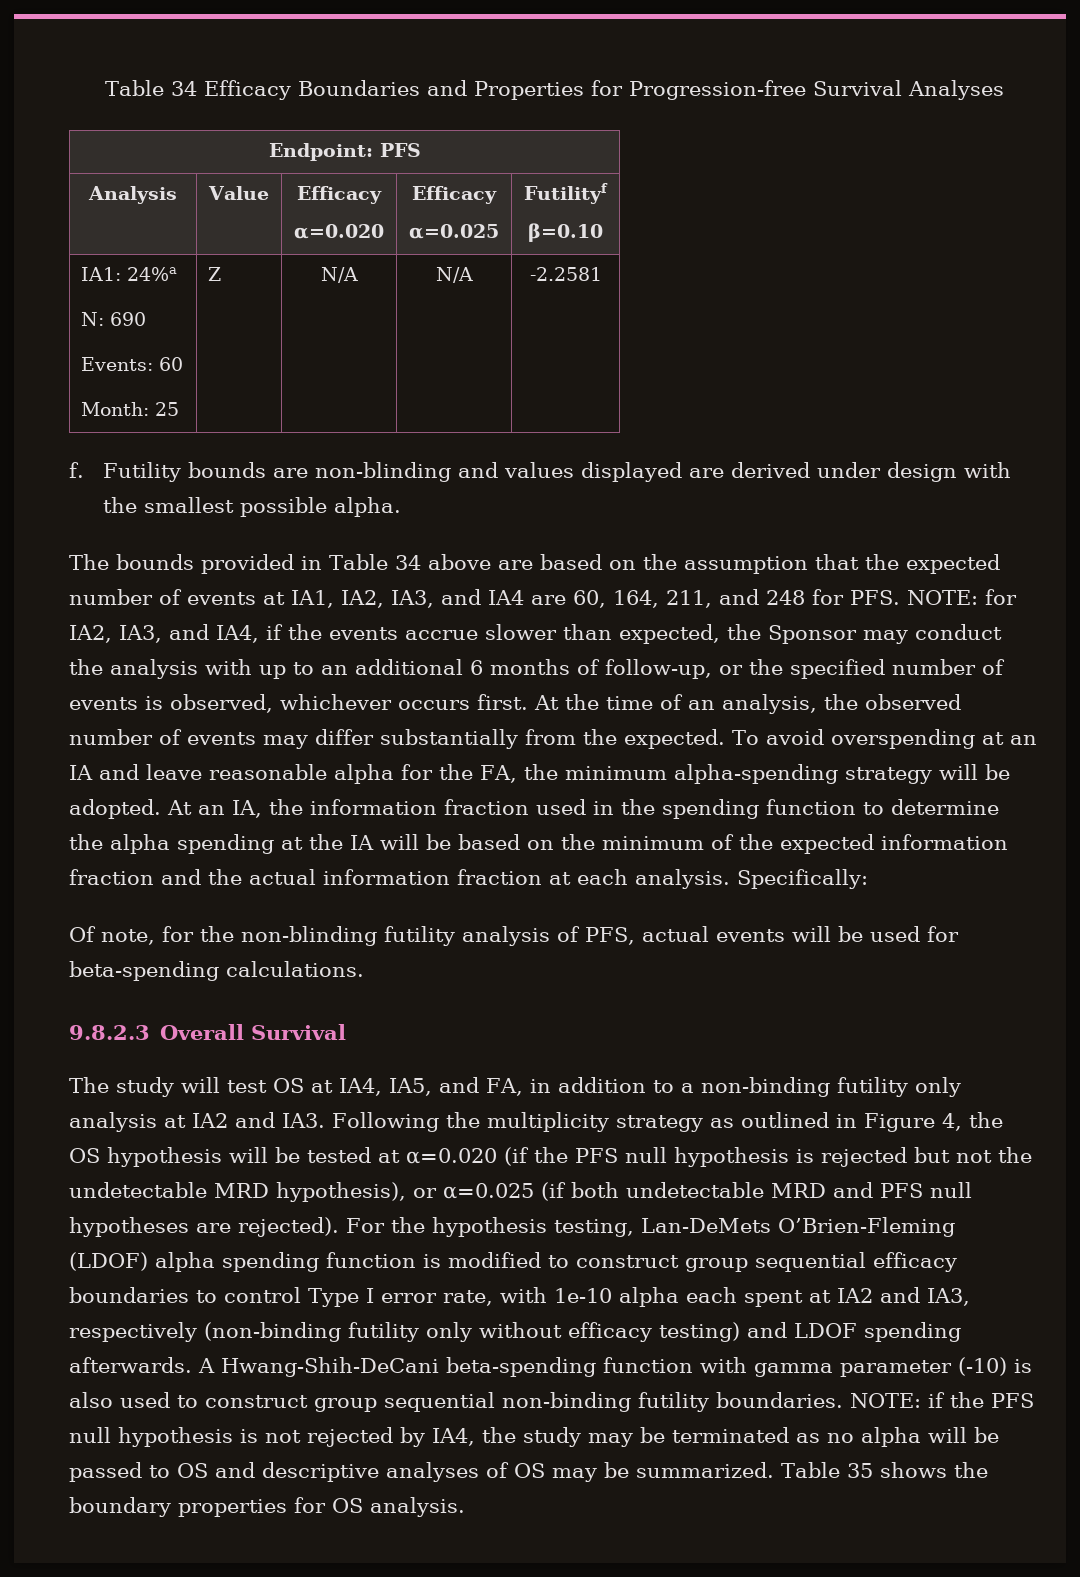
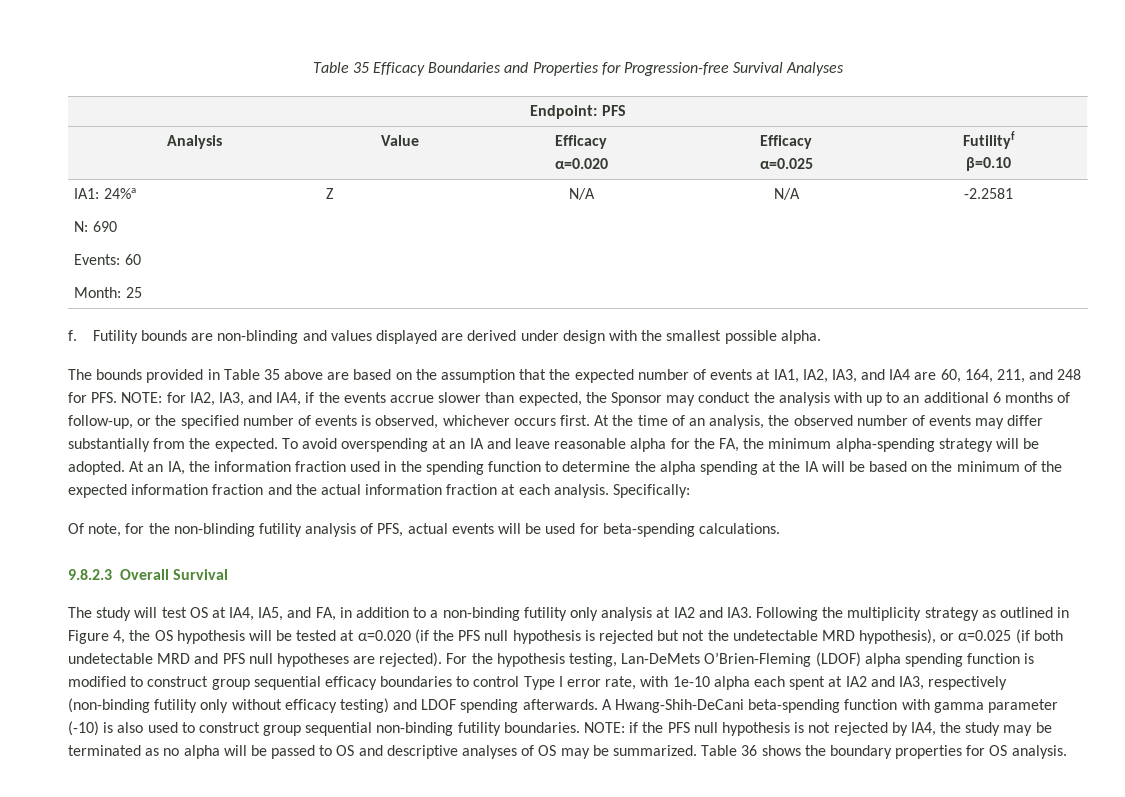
[104,80,197,96] Table 34 -> [312,62,369,73] Table 35
[394,555,421,570] 34 -> [263,369,280,380] 35
[846,1463,873,1478] 35 -> [741,745,758,756] 36

